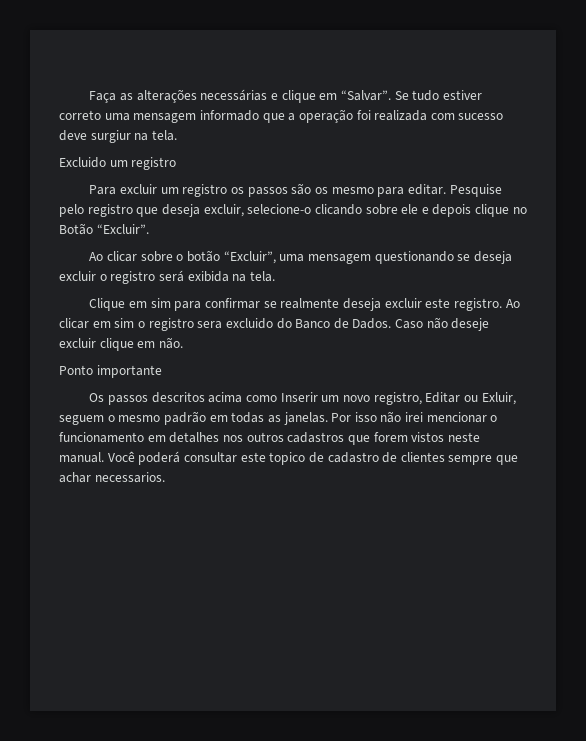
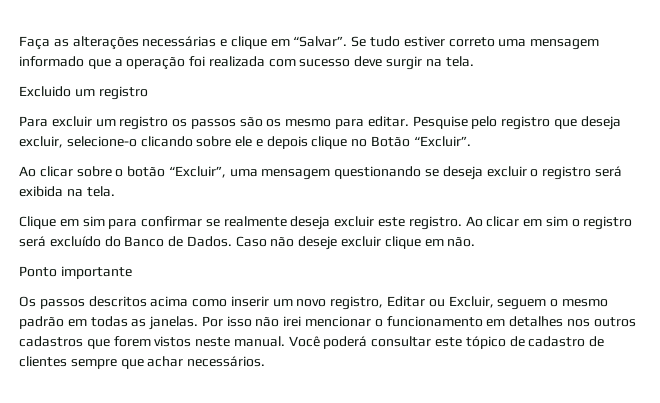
[90,130,131,143] surgiur -> [386,56,423,70] surgir
[197,318,273,329] sera excluido -> [19,236,101,247] será excluído
[280,392,318,402] Inserir -> [230,296,269,307] inserir
[481,392,516,405] Exluir, -> [448,296,494,308] Excluir,
[269,452,306,465] topico -> [465,336,506,349] tópico
[94,472,165,483] necessarios. -> [187,356,266,367] necessários.

